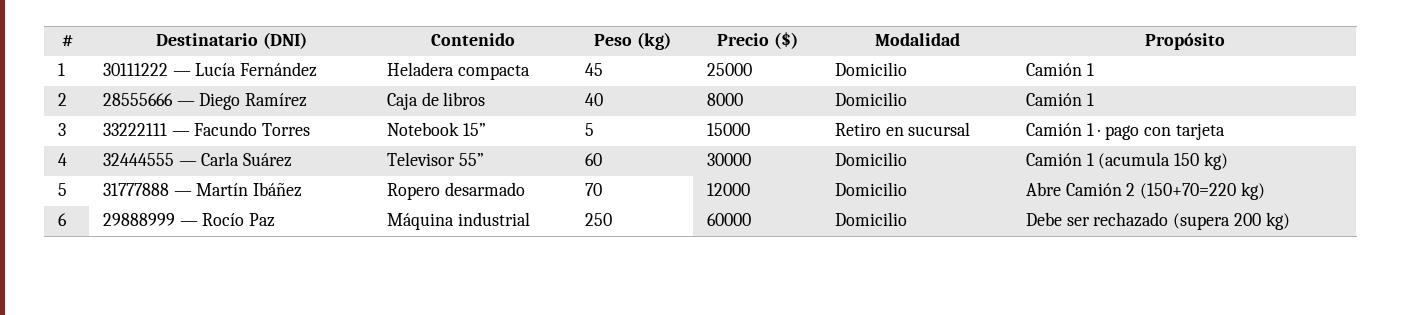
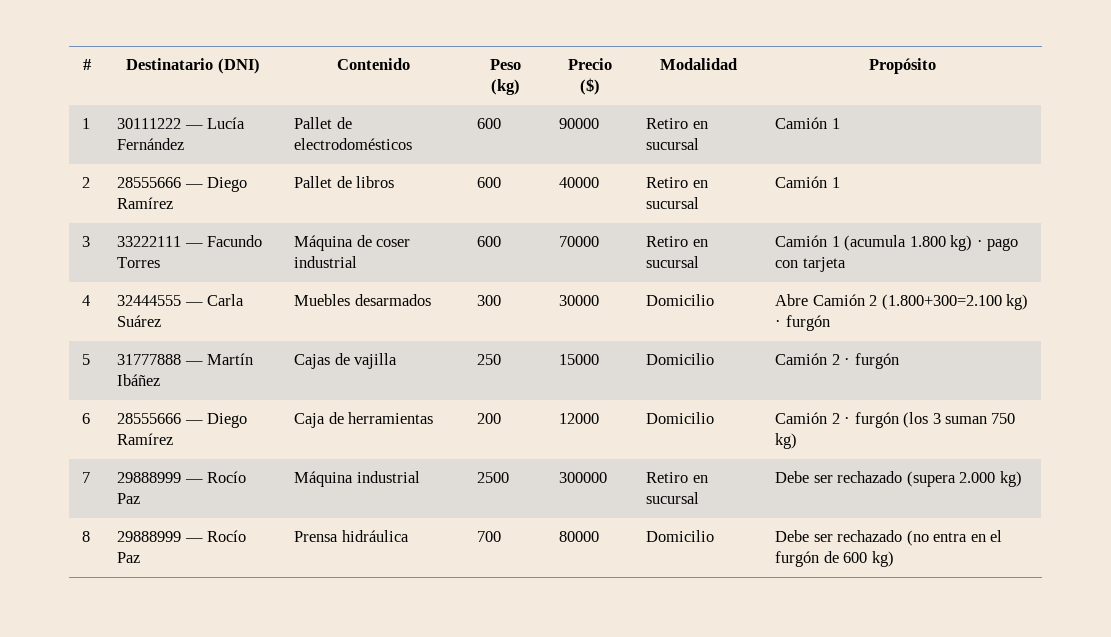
[386,62,530,80] [584,63,603,76] [706,63,752,76] [834,62,907,76] Heladera compacta | 45 | 25000 | Domicilio -> [294,117,352,129] [294,138,413,150] [477,118,502,129] [559,118,600,129] [646,118,708,129] [646,138,700,150] Pallet de electrodomésticos | 600 | 90000 | Retiro en sucursal
[386,93,418,110] Caja -> [294,176,333,188] Pallet
[584,93,603,106] [706,93,743,106] [834,92,907,106] 40 | 8000 | Domicilio -> [477,177,502,188] [559,177,600,188] [646,177,708,188] [646,197,700,209] 600 | 40000 | Retiro en sucursal
[386,122,486,136] [584,123,594,136] [706,123,750,136] [834,122,971,136] [1025,123,1094,136] Notebook 15” | 5 | 15000 | Retiro en sucursal | Camión 1 -> [294,235,411,251] [294,256,358,268] [477,236,502,247] [559,236,600,247] [646,236,708,247] [646,256,700,268] [775,235,973,251] Máquina de coser industrial | 600 | 70000 | Retiro en sucursal | Camión 1 (acumula 1.800 kg)
[386,152,484,166] [584,153,602,166] Televisor 55” | 60 -> [294,294,431,306] [477,295,502,306] Muebles desarmados | 300
[1025,152,1228,170] Camión 1 (acumula 150 kg) -> [775,294,1029,310] [775,315,830,331] Abre Camión 2 (1.800+300=2.100 kg) · furgón
[386,182,525,200] [584,183,602,196] Ropero desarmado | 70 -> [294,353,398,369] [477,354,502,365] [559,354,600,365] [646,353,715,365] [775,353,899,369] [82,413,91,424] [117,413,248,428] [117,433,174,445] [294,412,434,428] [477,413,502,424] Cajas de vajilla | 250 | 15000 | Domicilio | Camión 2 · furgón // 6 | 28555666 — Diego Ramírez | Caja de herramientas | 200
[1025,182,1265,200] [57,213,67,226] Abre Camión 2 (150+70=220 kg) // 6 -> [775,412,1016,428] [775,433,798,449] [82,472,91,483] Camión 2 · furgón (los 3 suman 750 kg) // 7
[584,213,612,226] [706,213,751,226] [834,212,907,226] [1025,212,1261,230] 250 | 60000 | Domicilio | Debe ser rechazado (supera 200 -> [477,472,510,483] [559,472,608,483] [646,472,708,483] [646,492,700,504] [775,471,1022,487] [82,531,91,542] [117,530,247,542] [117,552,141,563] [294,530,409,542] [477,531,502,542] [559,531,600,542] [646,530,715,542] [775,530,1002,546] [775,551,868,567] 2500 | 300000 | Retiro en sucursal | Debe ser rechazado (supera 2.000 kg) // 8 | 29888999 — Rocío Paz | Prensa hidráulica | 700 | 80000 | Domicilio | Debe ser rechazado (no entra en el furgón de 600

